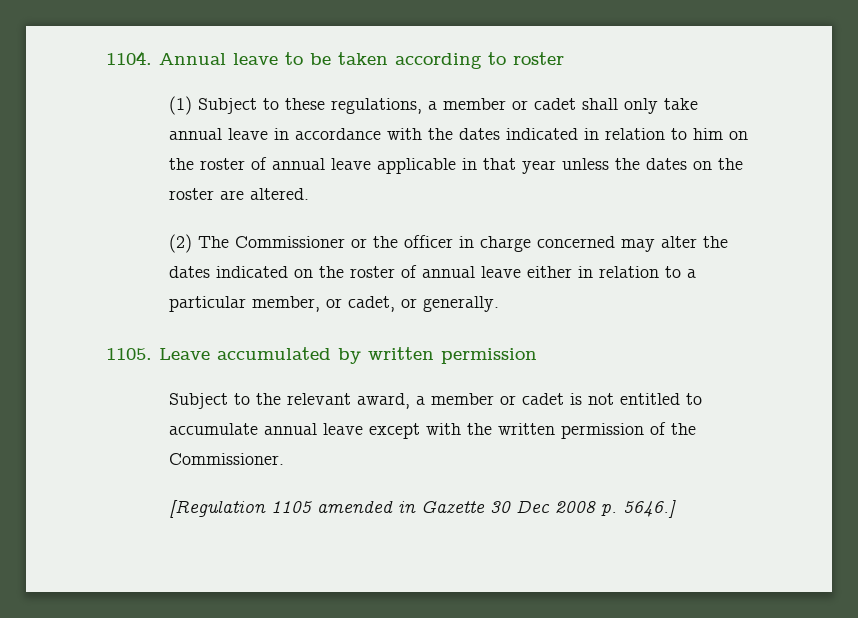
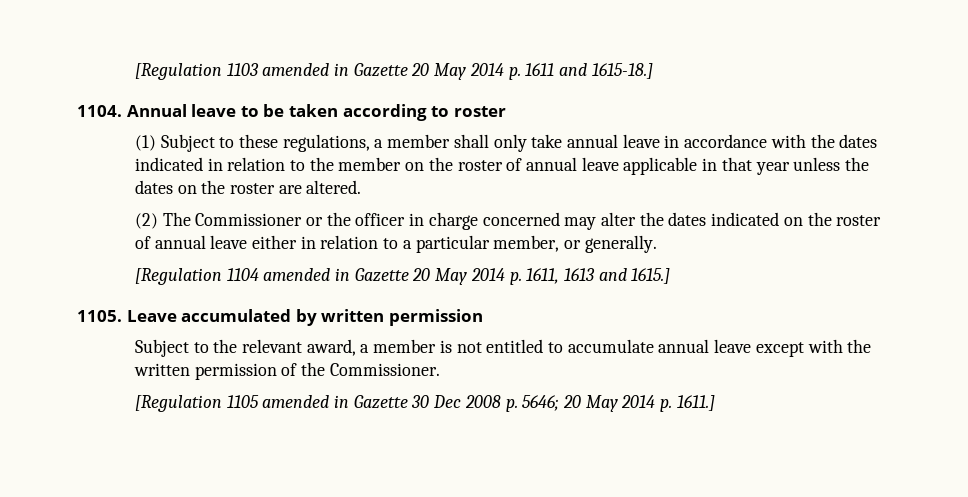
(106, 58) none -> [134,63,653,80] [Regulation 1103 amended in Gazette 20 May 2014 p. 1611 and 1615-18.] //
[512,98,577,110] or cadet -> (451, 141) none
[693,128,724,140] him -> [309,157,402,171] the member
[348,296,418,312] cadet, or -> (582, 244) none
(500, 304) none -> [134,268,671,285] // [Regulation 1104 amended in Gazette 20 May 2014 p. 1611, 1613 and 1615.]
[500,393,565,405] or cadet -> (437, 346) none
[623,500,677,518] 5646.] -> [522,395,715,412] 5646; 20 May 2014 p. 1611.]

